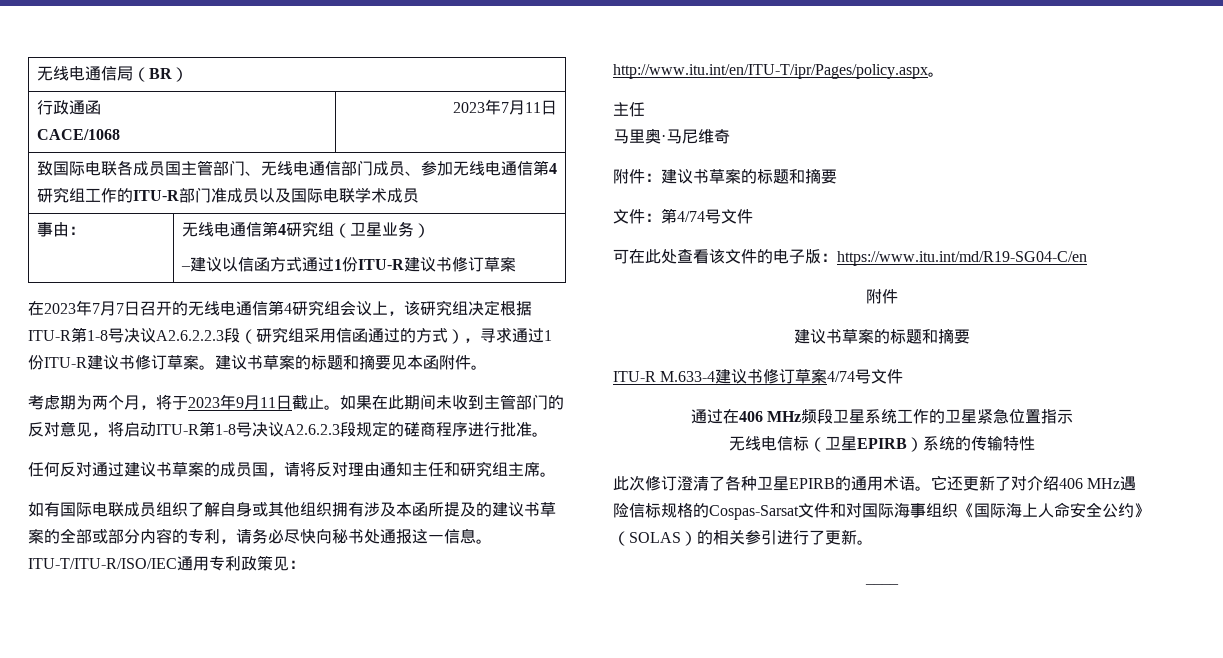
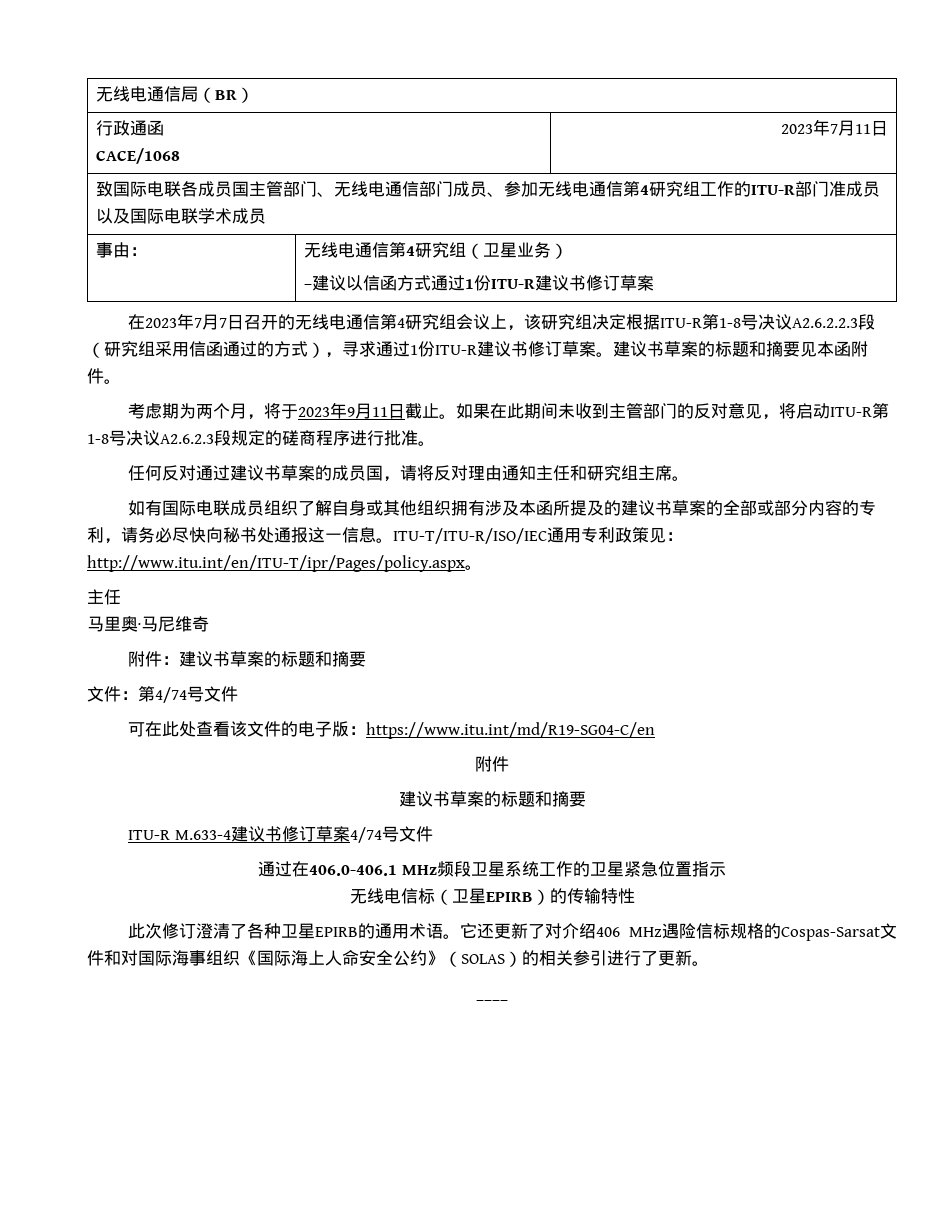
[738,411,763,422] 406 -> [309,865,398,876] 406.0-406.1
[923,436,955,451] 系统 -> (550, 897) none

